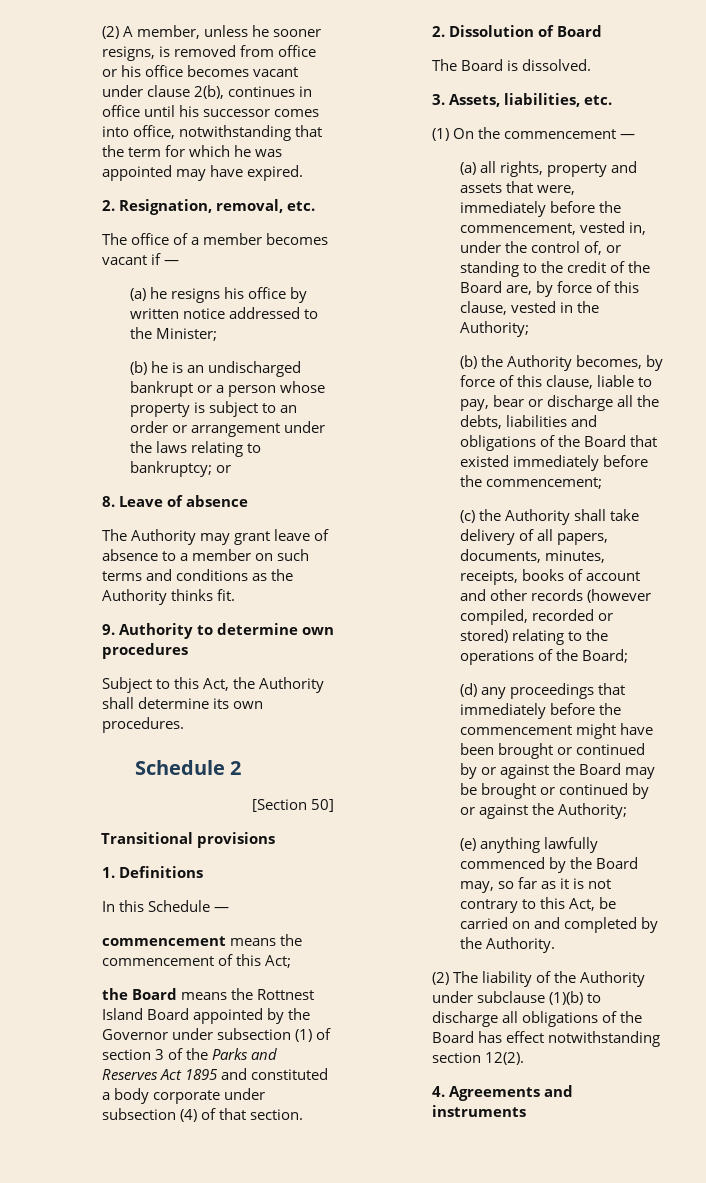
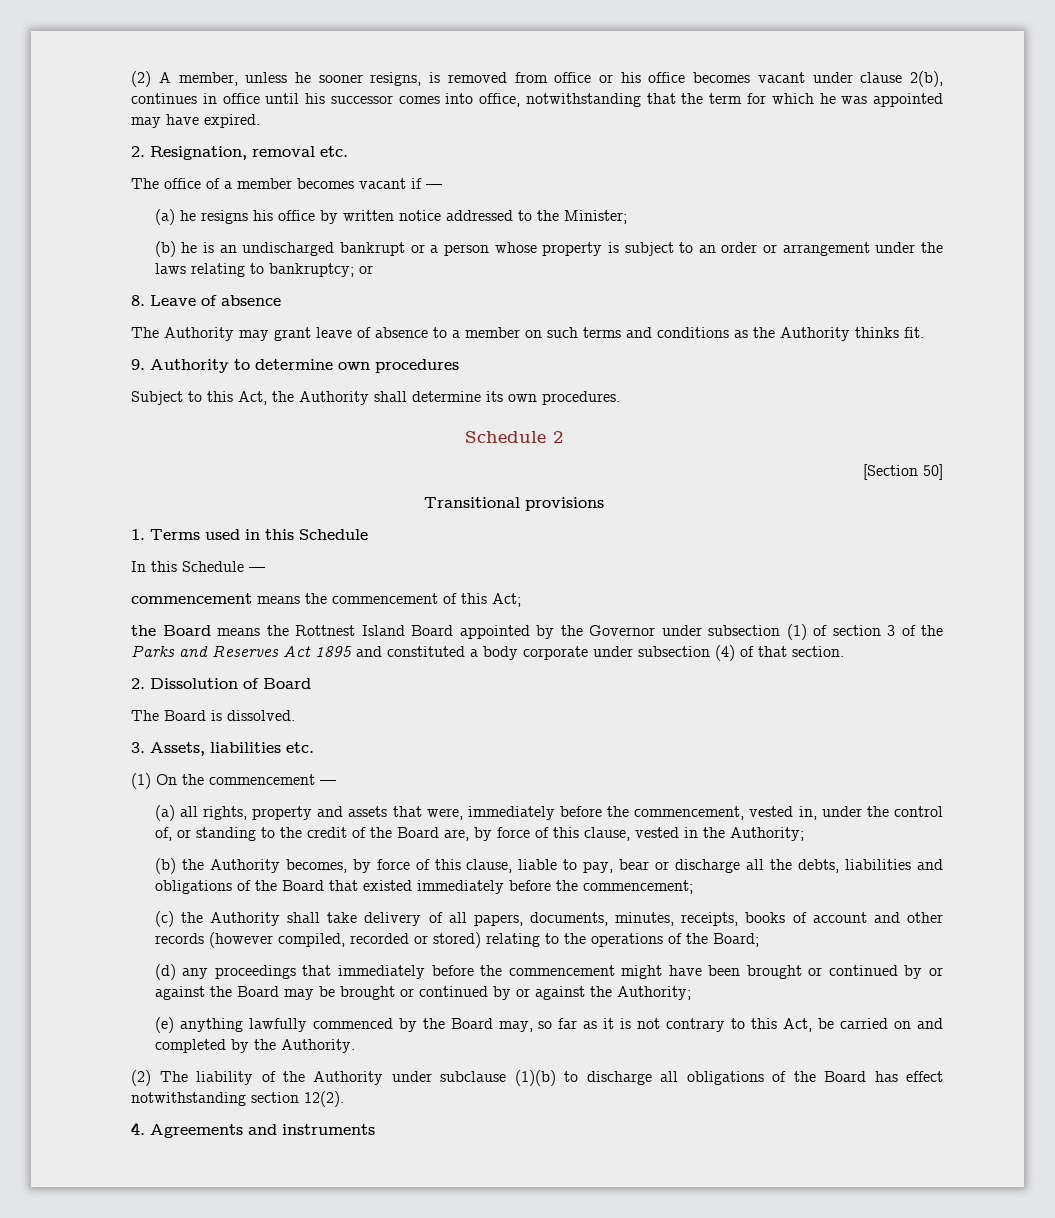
[215,199,283,213] removal, -> [252,146,316,157] removal
[118,866,203,878] Definitions -> [150,529,369,540] Terms used in this Schedule
[503,93,580,107] liabilities, -> [210,742,282,753] liabilities

